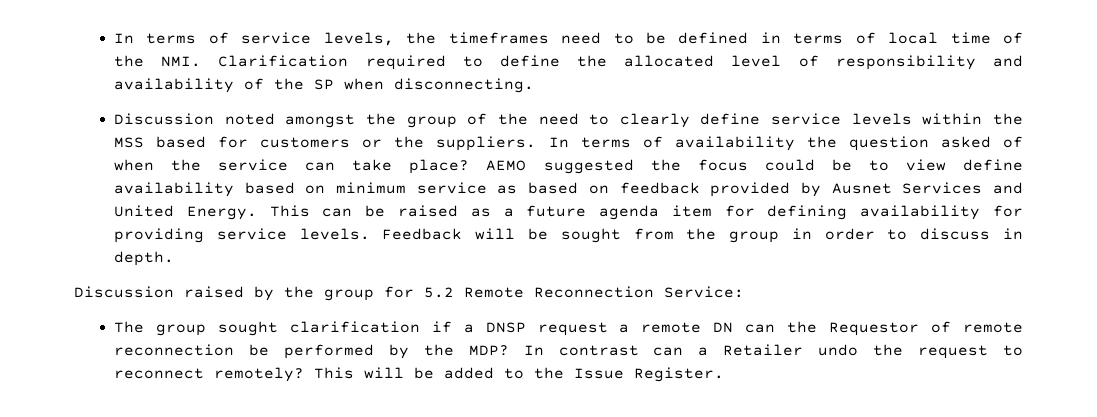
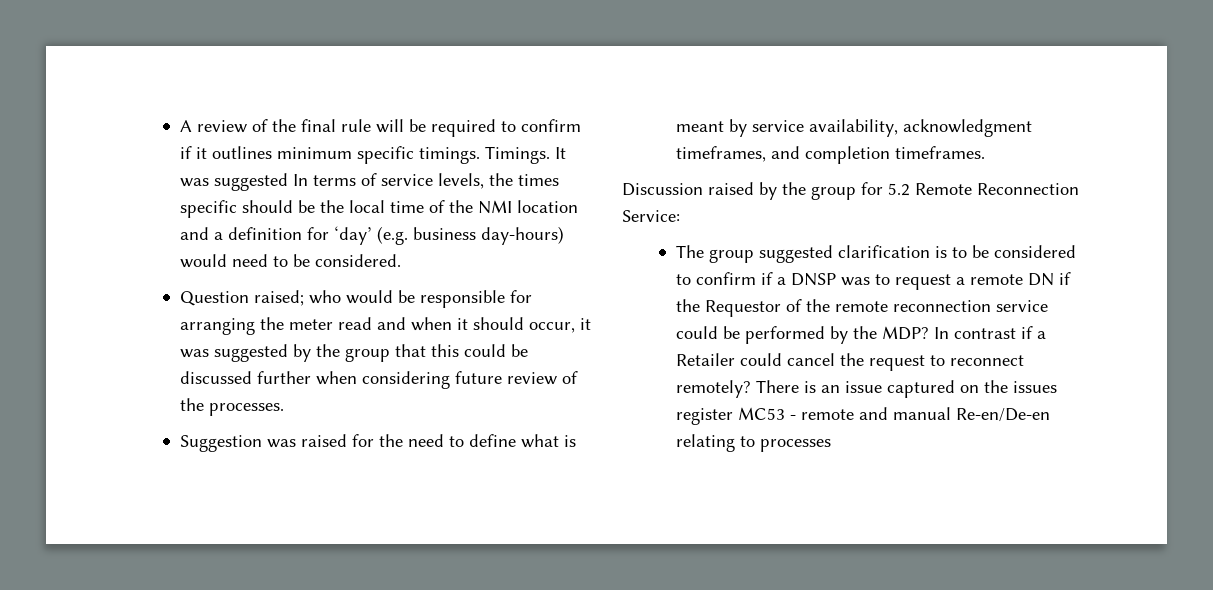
(114, 38) none -> [179,119,581,137] [179,146,566,164] [179,173,288,191] A review of the final rule will be required to confirm if it outlines minimum specific timings. Timings. It was suggested
[448,32,1024,44] [114,55,1023,70] [114,78,535,93] [114,113,1024,128] [114,136,1024,151] [114,159,1024,174] [114,182,1024,197] [114,205,1023,220] [114,228,1023,243] [114,251,175,266] timeframes need to be defined in terms of local time of the NMI. Clarification required to define the allocated level of responsibility and availability of the SP when disconnecting. // Discussion noted amongst the group of the need to clearly define service levels within the MSS based for customers or the suppliers. In terms of availability the question asked of when the service can take place? AEMO suggested the focus could be to view define availability based on minimum service as based on feedback provided by Ausnet Services and United Energy. This can be raised as a future agenda item for defining availability for providing service levels. Feedback will be sought from the group in order to discuss in depth. -> [517,174,559,186] [179,200,578,218] [179,226,564,245] [179,254,401,268] [179,290,532,308] [179,317,591,335] [179,344,528,362] [179,371,578,389] [179,398,284,416] [179,434,576,452] [675,119,1032,137] [675,146,985,164] times specific should be the local time of the NMI location and a definition for ‘day’ (e.g. business day-hours) would need to be considered. // Question raised; who would be responsible for arranging the meter read and when it should occur, it was suggested by the group that this could be discussed further when considering future review of the processes. // Suggestion was raised for the need to define what is meant by service availability, acknowledgment timeframes, and completion timeframes.
[217,321,420,336] sought clarification -> [758,245,1076,263] [675,272,756,285] suggested clarification is to be considered to confirm
(526, 327) none -> [840,274,890,286] was to
[745,324,776,333] can -> [1058,272,1071,285] if
(952, 327) none -> [805,299,830,312] the
(235, 350) none -> [995,300,1048,312] [675,326,718,339] service could
[653,347,684,356] can -> [1020,326,1033,339] if
[818,344,859,356] undo -> [739,353,835,366] could cancel
[314,367,725,382] This will be added to the Issue Register. -> [755,380,1057,398] [675,407,1050,425] [675,434,831,452] There is an issue captured on the issues register MC53 - remote and manual Re-en/De-en relating to processes

